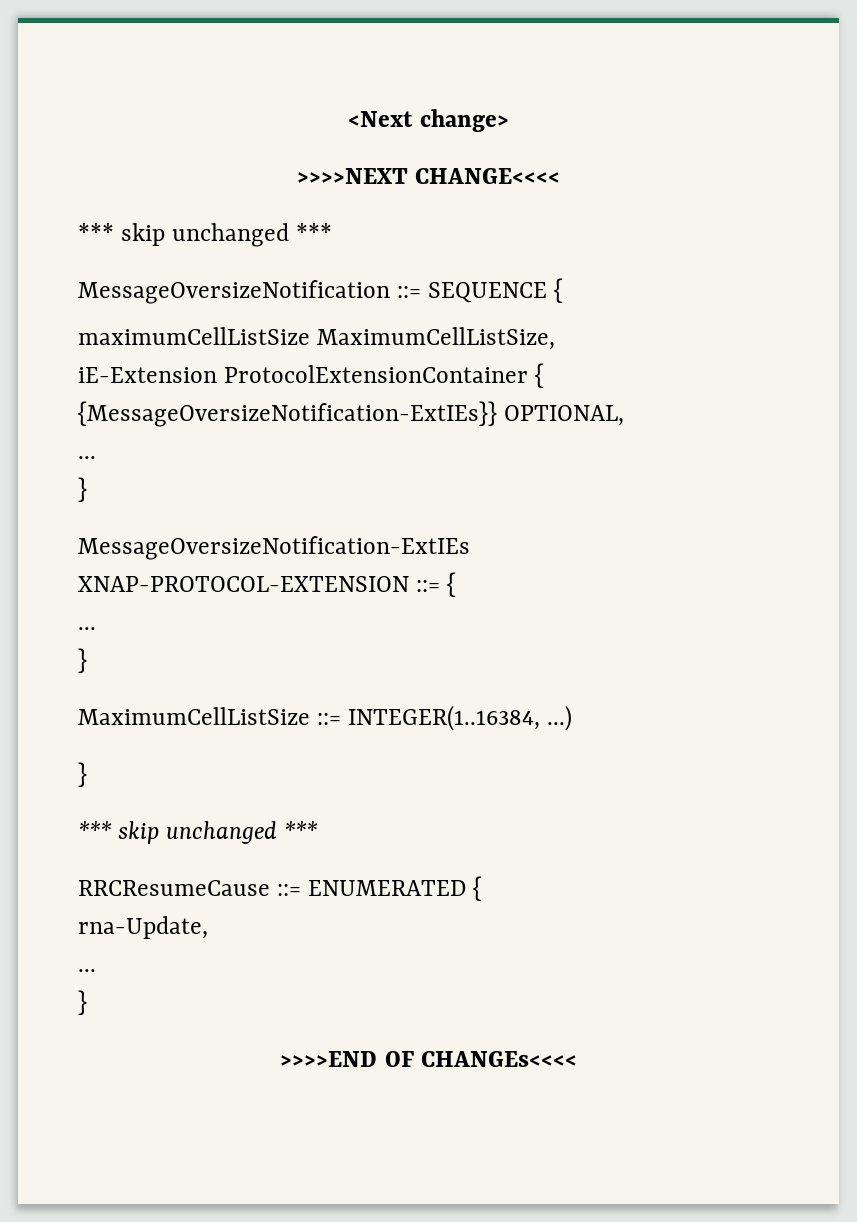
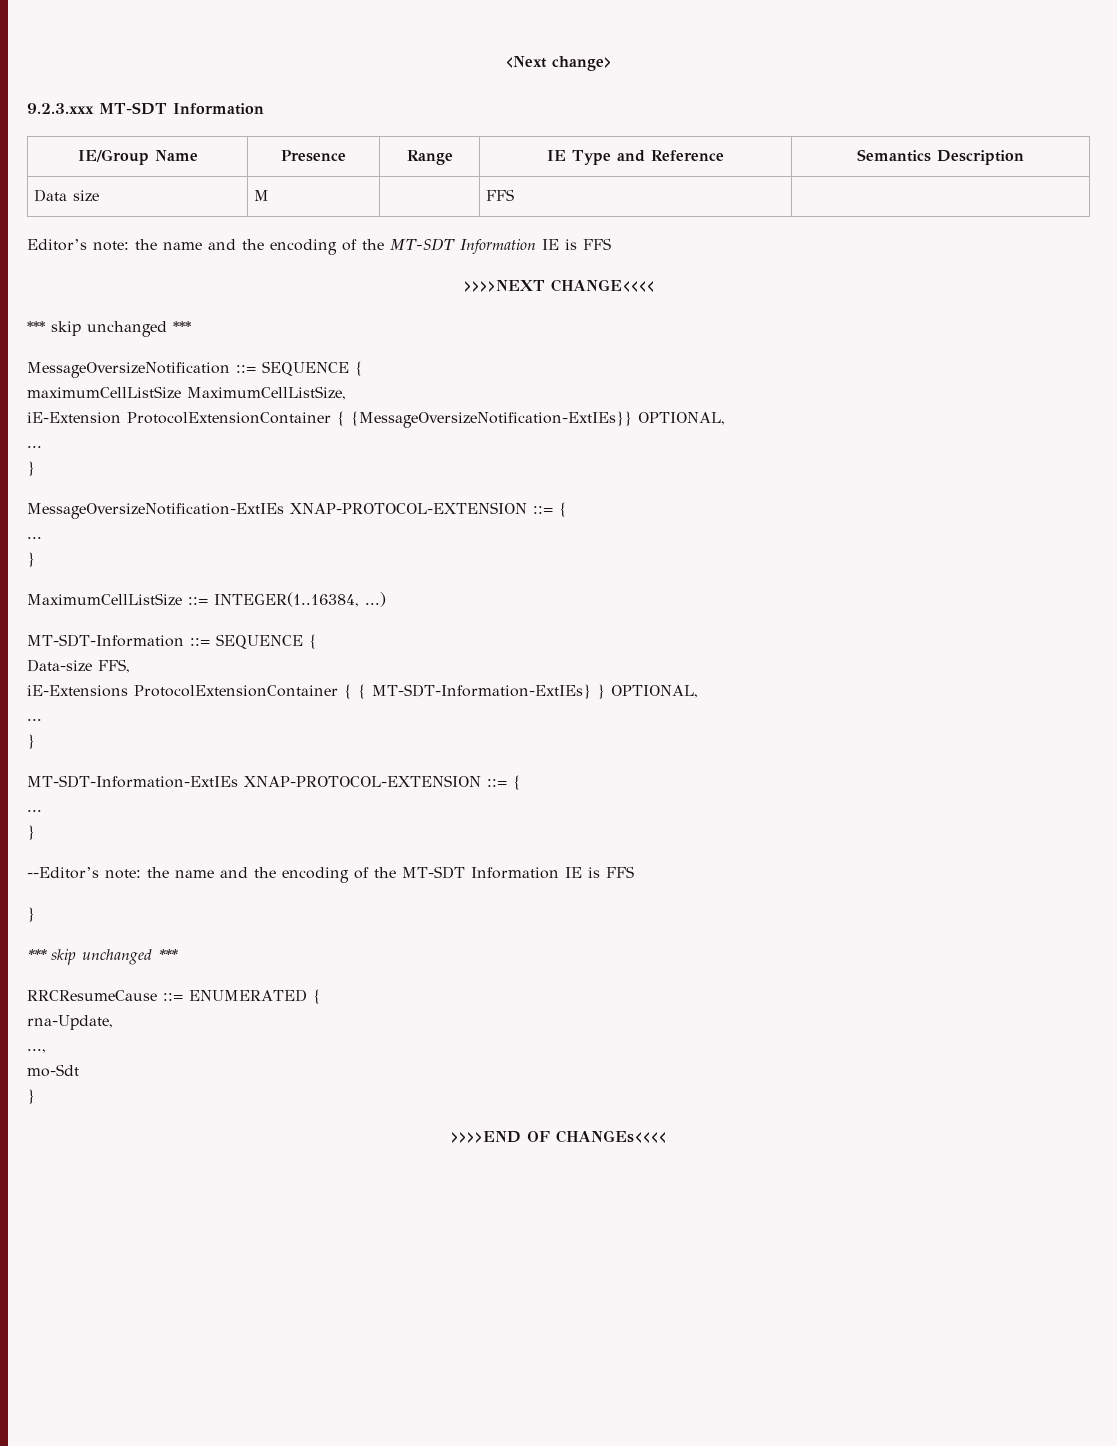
(509, 120) none -> [27,102,264,115] [77,149,198,165] [281,150,346,162] [406,150,453,165] [547,150,724,165] [857,149,1024,165] [34,189,100,202] [254,190,270,201] [486,189,515,201] [27,238,611,255] // 9.2.3.xxx MT-SDT Information // IE/Group Name | Presence | Range | IE Type and Reference | Semantics Description // Data size | M | | FFS | // Editor’s note: the name and the encoding of the MT-SDT Information IE is FFS
(573, 718) none -> [27,634,317,649] [27,659,130,673] [27,684,698,699] [27,718,42,721] [27,734,35,749] [27,775,521,790] [27,809,42,812] [27,825,35,840] [27,866,634,883] // MT-SDT-Information ::= SEQUENCE { // Data-size FFS, // iE-Extensions ProtocolExtensionContainer { { MT-SDT-Information-ExtIEs} } OPTIONAL, // ... // } // MT-SDT-Information-ExtIEs XNAP-PROTOCOL-EXTENSION ::= { // ... // } // --Editor’s note: the name and the encoding of the MT-SDT Information IE is FFS
[78,969,96,972] ... -> [27,1048,46,1053] [27,1064,79,1077] ..., // mo-Sdt

